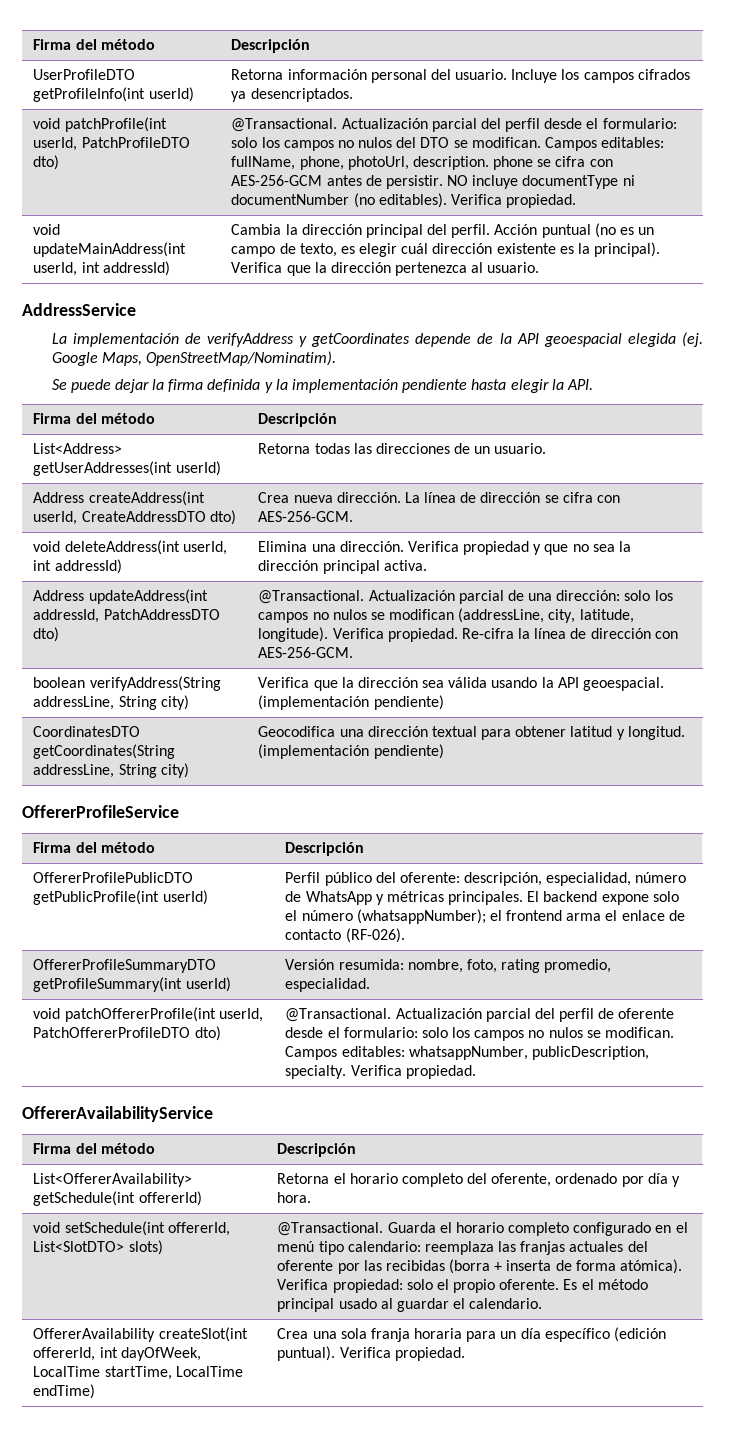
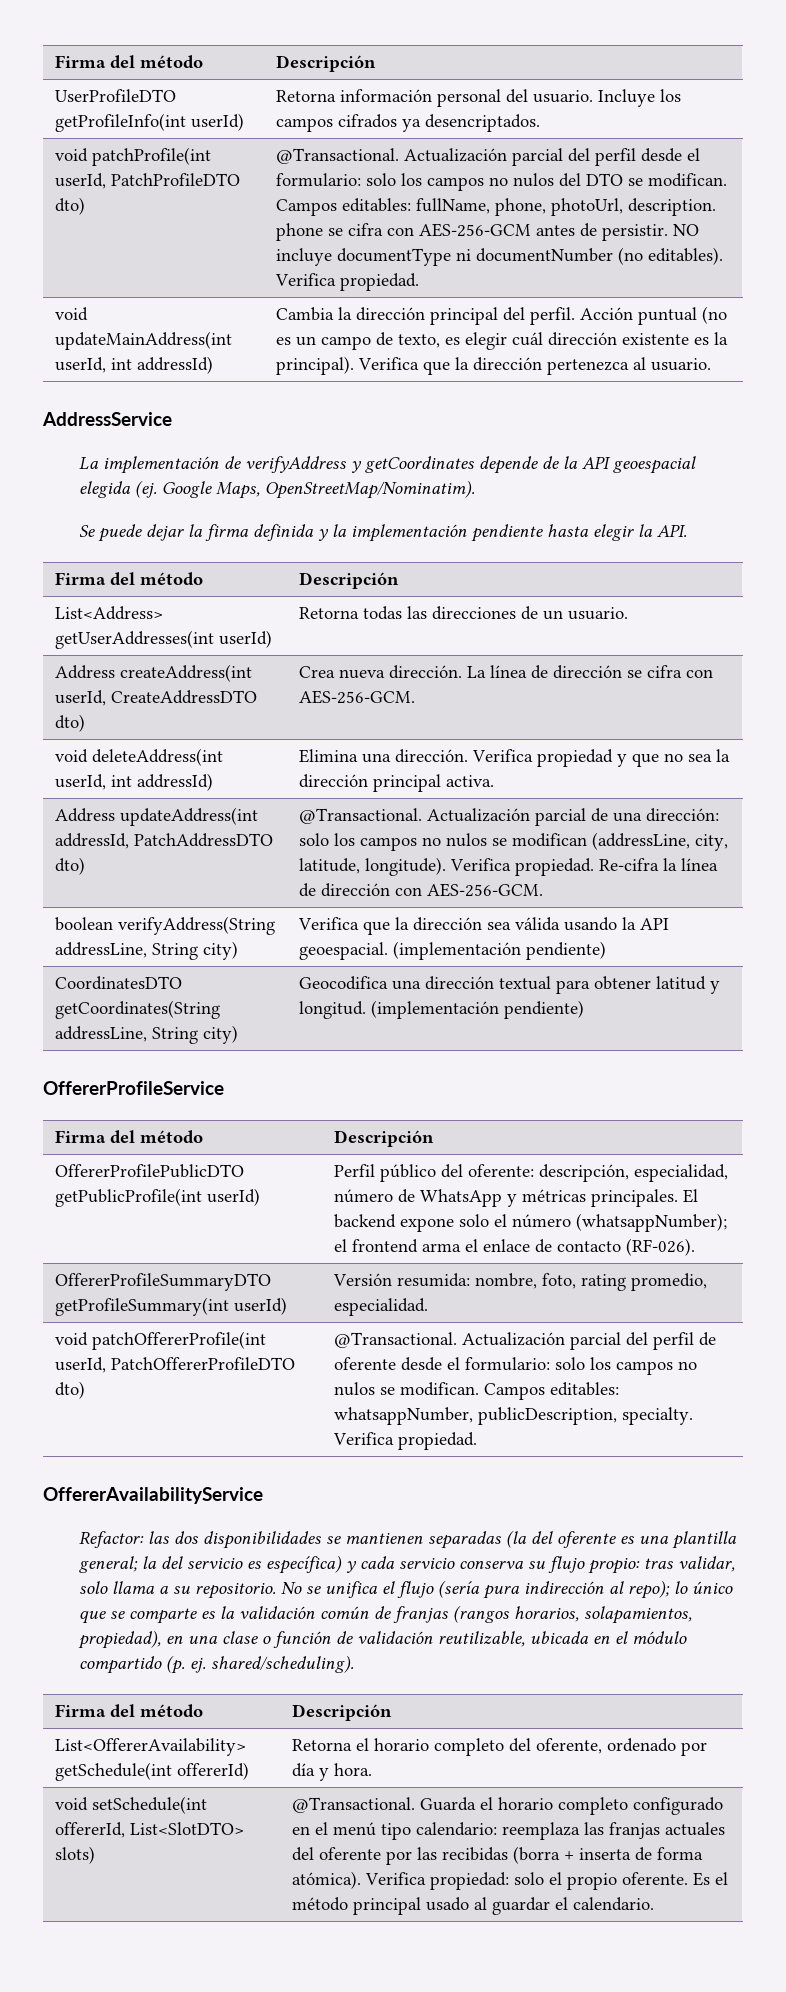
(213, 1114) none -> [79,1530,738,1549] [79,1555,736,1574] [79,1580,734,1599] [79,1605,693,1624] [78,1630,688,1649] [79,1655,355,1674] // Refactor: las dos disponibilidades se mantienen separadas (la del oferente es una plantilla general; la del servicio es específica) y cada servicio conserva su flujo propio: tras validar, solo llama a su repositorio. No se unifica el flujo (sería pura indirección al repo); lo único que se comparte es la validación común de franjas (rangos horarios, solapamientos, propiedad), en una clase o función de validación reutilizable, ubicada en el módulo compartido (p. ej. shared/scheduling).
[33,1327,248,1342] [33,1347,201,1361] [33,1366,243,1380] [33,1384,96,1399] [277,1327,667,1342] [277,1346,465,1361] // OffererAvailability createSlot(int offererId, int dayOfWeek, LocalTime startTime, LocalTime endTime) | Crea una sola franja horaria para un día específico (edición puntual). Verifica propiedad. -> (655, 1904) none

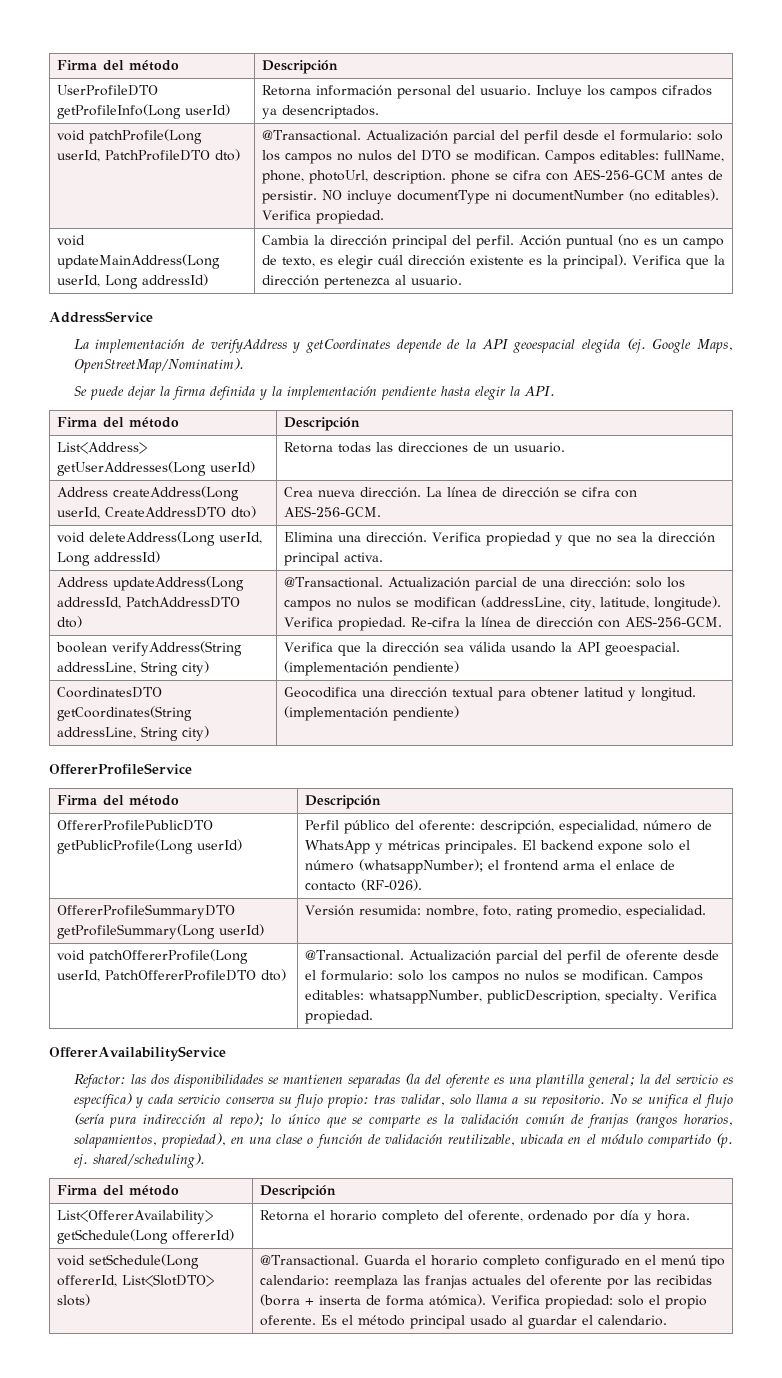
[55,113,187,132] getProfileInfo(int -> [56,104,181,119] getProfileInfo(Long
[92,147,212,166] patchProfile(int -> [88,129,202,144] patchProfile(Long
[55,331,233,350] [55,357,133,373] updateMainAddress(int userId, int -> [56,254,220,269] [56,275,138,289] updateMainAddress(Long userId, Long
[55,630,215,649] getUserAddresses(int -> [56,461,206,476] getUserAddresses(Long
[120,664,253,682] createAddress(int -> [112,486,239,501] createAddress(Long
[92,748,224,766] [55,774,133,790] deleteAddress(int userId, int -> [88,531,262,546] [56,552,90,566] deleteAddress(Long userId, Long
[120,807,259,826] updateAddress(int -> [112,576,244,591] updateAddress(Long
[55,1188,203,1207] getPublicProfile(int -> [56,839,193,854] getPublicProfile(Long
[55,1297,230,1316] getProfileSummary(int -> [56,924,215,939] getProfileSummary(Long
[92,1331,267,1350] patchOffererProfile(int -> [88,949,248,964] patchOffererProfile(Long
[55,1762,173,1781] getSchedule(int -> [56,1229,168,1244] getSchedule(Long
[92,1796,208,1814] setSchedule(int -> [88,1254,199,1269] setSchedule(Long

